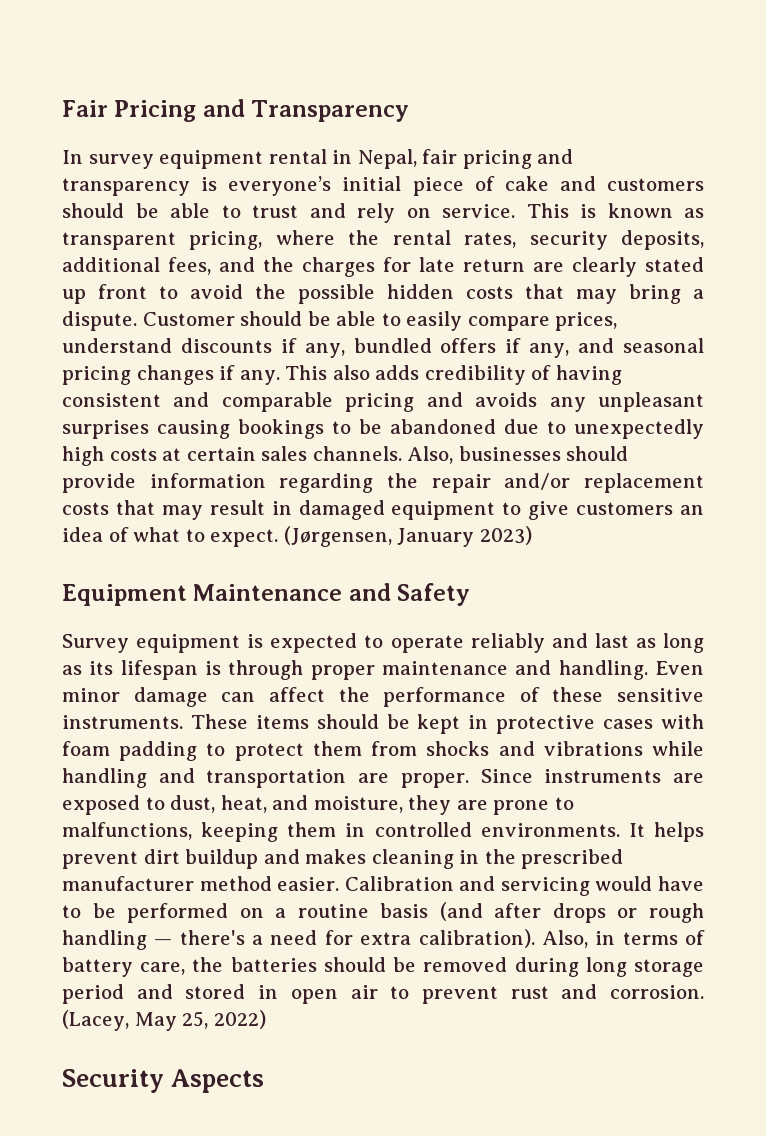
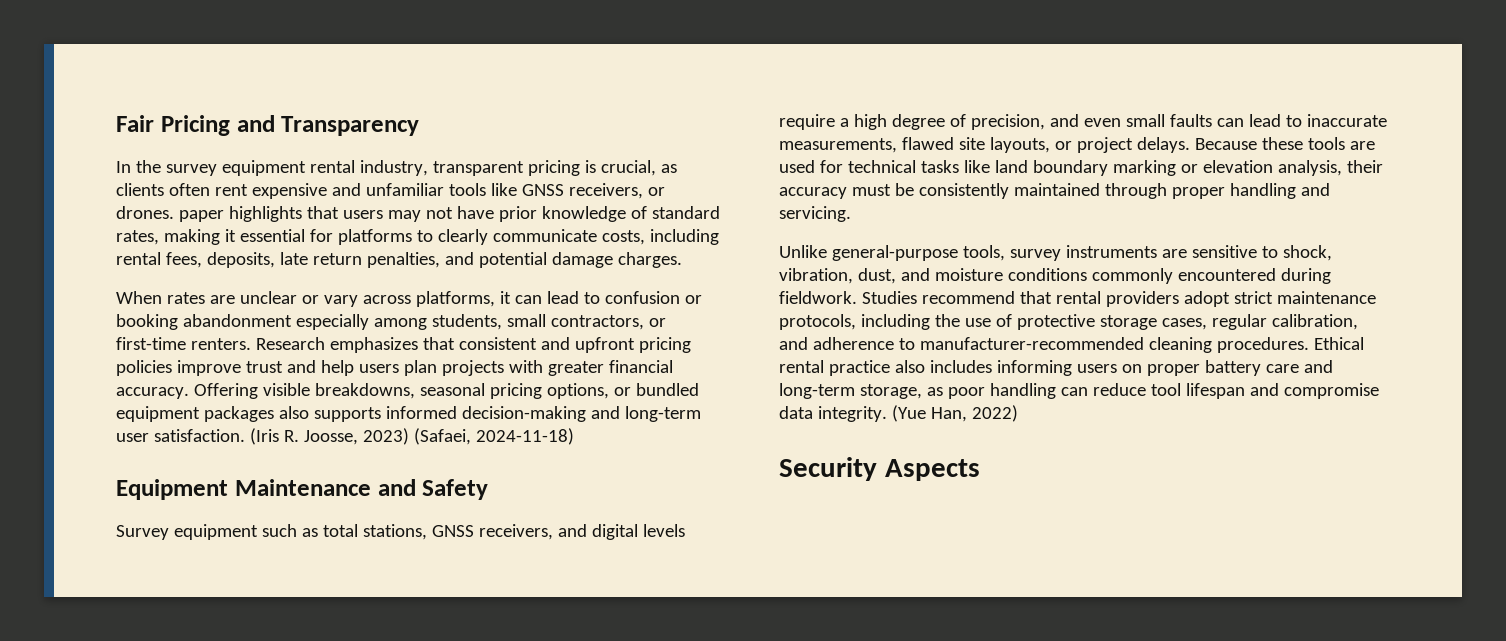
(83, 157) none -> [135,160,161,173] the
[332,149,574,169] [62,176,704,196] [62,203,704,223] [62,230,705,250] [62,257,704,277] [62,284,704,304] [62,311,618,331] [62,338,705,358] [62,365,622,385] [62,392,705,412] [62,419,704,439] [62,446,629,466] [62,473,704,493] [62,500,704,520] [62,526,475,547] in Nepal, fair pricing and transparency is everyone’s initial piece of cake and customers should be able to trust and rely on service. This is known as transparent pricing, where the rental rates, security deposits, additional fees, and the charges for late return are clearly stated up front to avoid the possible hidden costs that may bring a dispute. Customer should be able to easily compare prices, understand discounts if any, bundled offers if any, and seasonal pricing changes if any. This also adds credibility of having consistent and comparable pricing and avoids any unpleasant surprises causing bookings to be abandoned due to unexpectedly high costs at certain sales channels. Also, businesses should provide information regarding the repair and/or replacement costs that may result in damaged equipment to give customers an idea of what to expect. (Jørgensen, January -> [359,160,677,176] [116,183,665,199] [116,206,720,222] [116,229,719,245] [116,252,682,268] [116,291,702,307] [116,314,666,330] [116,337,691,353] [116,360,673,376] [116,383,699,399] [116,406,701,422] [116,428,358,445] industry, transparent pricing is crucial, as clients often rent expensive and unfamiliar tools like GNSS receivers, or drones. paper highlights that users may not have prior knowledge of standard rates, making it essential for platforms to clearly communicate costs, including rental fees, deposits, late return penalties, and potential damage charges. // When rates are unclear or vary across platforms, it can lead to confusion or booking abandonment especially among students, small contractors, or first-time renters. Research emphasizes that consistent and upfront pricing policies improve trust and help users plan projects with greater financial accuracy. Offering visible breakdowns, seasonal pricing options, or bundled equipment packages also supports informed decision-making and long-term user satisfaction. (Iris R. Joosse,
(532, 535) none -> [413,428,574,445] (Safaei, 2024-11-18)
[247,633,705,653] [62,660,705,680] [62,687,704,707] [62,714,705,734] [62,741,704,761] [62,768,704,788] [62,795,574,815] [62,822,704,842] [62,849,624,869] [62,876,704,896] [62,902,704,923] [62,929,706,950] [62,957,704,977] [62,984,704,1004] [62,1010,209,1031] is expected to operate reliably and last as long as its lifespan is through proper maintenance and handling. Even minor damage can affect the performance of these sensitive instruments. These items should be kept in protective cases with foam padding to protect them from shocks and vibrations while handling and transportation are proper. Since instruments are exposed to dust, heat, and moisture, they are prone to malfunctions, keeping them in controlled environments. It helps prevent dirt buildup and makes cleaning in the prescribed manufacturer method easier. Calibration and servicing would have to be performed on a routine basis (and after drops or rough handling — there's a need for extra calibration). Also, in terms of battery care, the batteries should be removed during long storage period and stored in open air to prevent rust and corrosion. (Lacey, May 25, -> [261,524,685,540] [779,114,1387,130] [779,137,1375,153] [779,160,1383,176] [779,183,1330,199] [779,206,851,222] [779,245,1332,261] [779,268,1331,284] [779,291,1376,307] [779,314,1358,330] [779,337,1364,353] [779,360,1333,376] [779,383,1379,399] [779,405,967,422] such as total stations, GNSS receivers, and digital levels require a high degree of precision, and even small faults can lead to inaccurate measurements, flawed site layouts, or project delays. Because these tools are used for technical tasks like land boundary marking or elevation analysis, their accuracy must be consistently maintained through proper handling and servicing. // Unlike general-purpose tools, survey instruments are sensitive to shock, vibration, dust, and moisture conditions commonly encountered during fieldwork. Studies recommend that rental providers adopt strict maintenance protocols, including the use of protective storage cases, regular calibration, and adherence to manufacturer-recommended cleaning procedures. Ethical rental practice also includes informing users on proper battery care and long-term storage, as poor handling can reduce tool lifespan and compromise data integrity. (Yue Han,

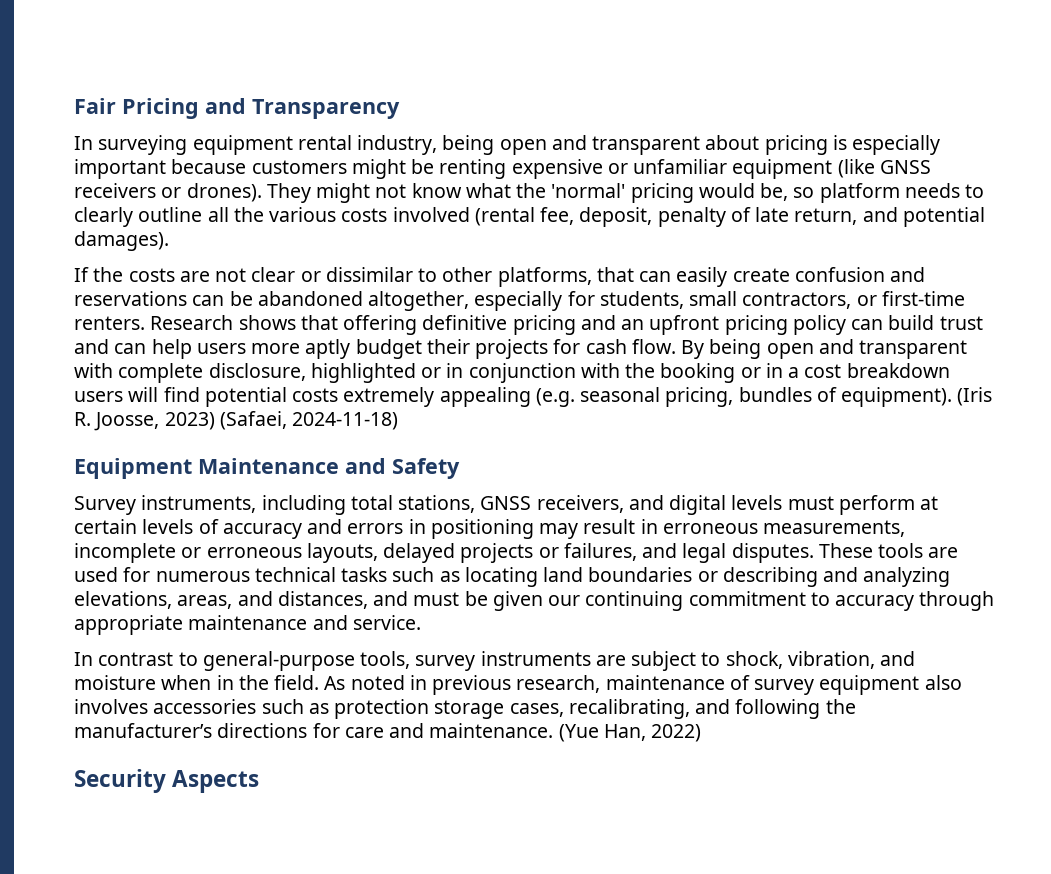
[135,160,217,176] the survey -> [98,135,188,155] surveying
[432,160,677,176] [116,183,665,199] [116,206,720,222] [116,229,719,245] [116,252,682,268] [116,291,702,307] [116,314,427,330] transparent pricing is crucial, as clients often rent expensive and unfamiliar tools like GNSS receivers, or drones. paper highlights that users may not have prior knowledge of standard rates, making it essential for platforms to clearly communicate costs, including rental fees, deposits, late return penalties, and potential damage charges. // When rates are unclear or vary across platforms, it can lead to confusion or booking abandonment especially among -> [442,135,941,155] [74,159,931,179] [74,183,985,203] [74,207,985,227] [74,231,169,251] [74,267,926,287] [74,291,595,311] being open and transparent about pricing is especially important because customers might be renting expensive or unfamiliar equipment (like GNSS receivers or drones). They might not know what the 'normal' pricing would be, so platform needs to clearly outline all the various costs involved (rental fee, deposit, penalty of late return, and potential damages). // If the costs are not clear or dissimilar to other platforms, that can easily create confusion and reservations can be abandoned altogether, especially for
[329,337,691,353] [116,360,241,376] emphasizes that consistent and upfront pricing policies improve -> [238,315,935,335] shows that offering definitive pricing and an upfront pricing policy can build
(316, 366) none -> [114,343,147,354] can
[403,360,673,376] [116,383,699,399] [116,406,701,422] [116,429,245,442] plan projects with greater financial accuracy. Offering visible breakdowns, seasonal pricing options, or bundled equipment packages also supports informed decision-making and long-term user satisfaction. -> [251,339,968,359] [74,363,950,383] [74,387,953,407] more aptly budget their projects for cash flow. By being open and transparent with complete disclosure, highlighted or in conjunction with the booking or in a cost breakdown users will find potential costs extremely appealing (e.g. seasonal pricing, bundles of equipment).
[173,524,318,540] equipment such as -> [141,495,346,515] instruments, including
[779,114,1387,130] [779,137,1303,153] require a high degree of precision, and even small faults can lead to inaccurate measurements, flawed site layouts, or project delays. Because these -> [787,495,939,515] [74,519,906,539] [74,543,873,563] must perform at certain levels of accuracy and errors in positioning may result in erroneous measurements, incomplete or erroneous layouts, delayed projects or failures, and legal disputes. These
(843, 166) none -> [155,571,250,582] numerous
[963,160,1383,176] [779,183,1330,199] [779,206,851,222] [779,245,827,258] like land boundary marking or elevation analysis, their accuracy must be consistently maintained through proper handling and servicing. // Unlike -> [392,567,951,587] [74,591,995,611] [74,615,421,635] [74,652,198,666] such as locating land boundaries or describing and analyzing elevations, areas, and distances, and must be given our continuing commitment to accuracy through appropriate maintenance and service. // In contrast to
[1191,245,1257,258] sensitive -> [631,651,697,671] subject
[857,268,896,284] dust, -> (875, 660) none
[1007,268,1331,284] [779,291,1376,307] [779,314,1358,330] [779,337,1364,353] [779,360,1333,376] [779,383,1379,399] [779,406,887,422] conditions commonly encountered during fieldwork. Studies recommend that rental providers adopt strict maintenance protocols, including the use of protective storage cases, regular calibration, and adherence to manufacturer-recommended cleaning procedures. Ethical rental practice also includes informing users on proper battery care and long-term storage, as poor handling can reduce tool lifespan and compromise data integrity. -> [161,675,962,695] [74,699,856,719] [74,723,554,738] when in the field. As noted in previous research, maintenance of survey equipment also involves accessories such as protection storage cases, recalibrating, and following the manufacturer’s directions for care and maintenance.

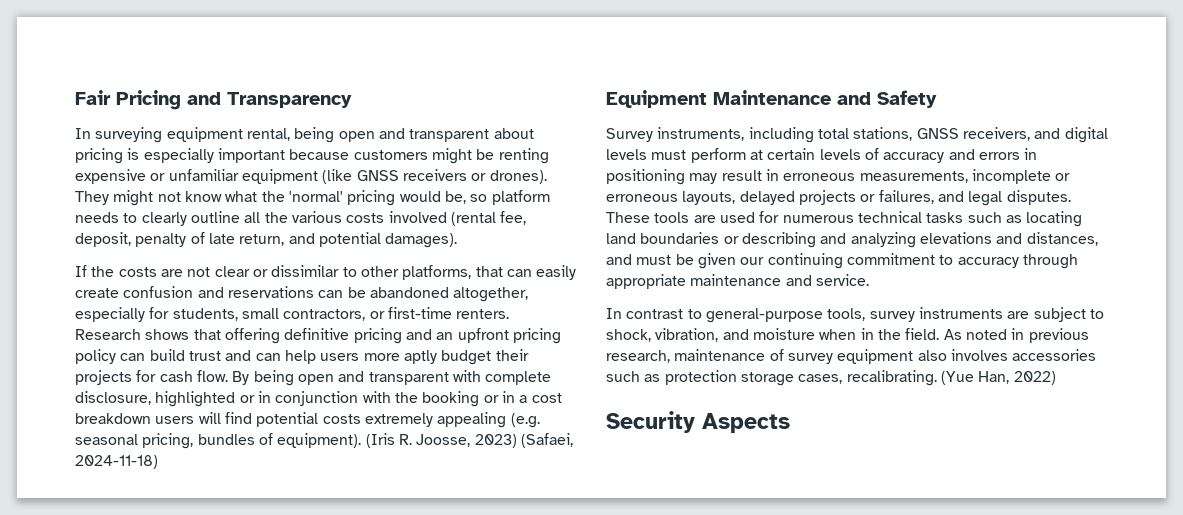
[297,135,438,155] rental industry, -> [246,128,290,141] rental,
[74,591,233,609] elevations, areas, -> [919,232,992,244] elevations
[568,699,856,719] [74,723,554,738] recalibrating, and following the manufacturer’s directions for care and maintenance. -> [846,370,937,386] recalibrating.

